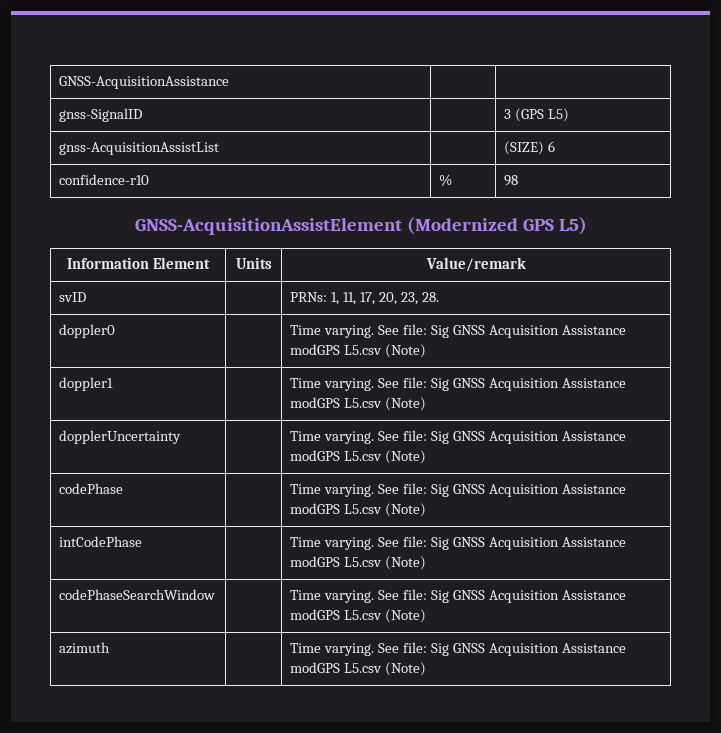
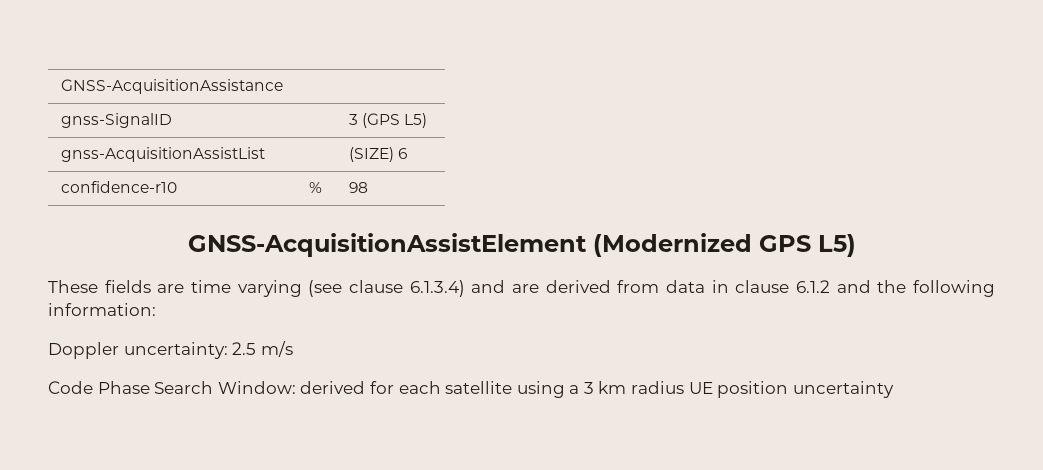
[67,257,210,269] [235,257,272,269] [425,257,526,272] [59,292,87,302] [290,292,439,305] [59,324,116,338] [290,324,626,338] [290,344,427,358] [59,377,114,391] [290,377,626,391] [290,397,427,411] [59,430,182,444] [290,430,626,444] [290,450,427,464] [59,483,124,494] [290,483,626,497] [290,503,427,517] [59,536,143,547] [290,536,626,550] [290,556,427,570] [59,589,216,600] [290,589,626,603] [290,609,427,623] [59,642,111,654] [290,642,626,656] [290,662,427,676] // Information Element | Units | Value/remark // svID | | PRNs: 1, 11, 17, 20, 23, 28. // doppler0 | | Time varying. See file: Sig GNSS Acquisition Assistance modGPS L5.csv (Note) // doppler1 | | Time varying. See file: Sig GNSS Acquisition Assistance modGPS L5.csv (Note) // dopplerUncertainty | | Time varying. See file: Sig GNSS Acquisition Assistance modGPS L5.csv (Note) // codePhase | | Time varying. See file: Sig GNSS Acquisition Assistance modGPS L5.csv (Note) // intCodePhase | | Time varying. See file: Sig GNSS Acquisition Assistance modGPS L5.csv (Note) // codePhaseSearchWindow | | Time varying. See file: Sig GNSS Acquisition Assistance modGPS L5.csv (Note) // azimuth | | Time varying. See file: Sig GNSS Acquisition Assistance modGPS L5.csv (Note) -> [48,280,995,297] [48,303,156,316] [48,341,293,359] [48,381,894,398] // These fields are time varying (see clause 6.1.3.4) and are derived from data in clause 6.1.2 and the following information: // Doppler uncertainty: 2.5 m/s // Code Phase Search Window: derived for each satellite using a 3 km radius UE position uncertainty

